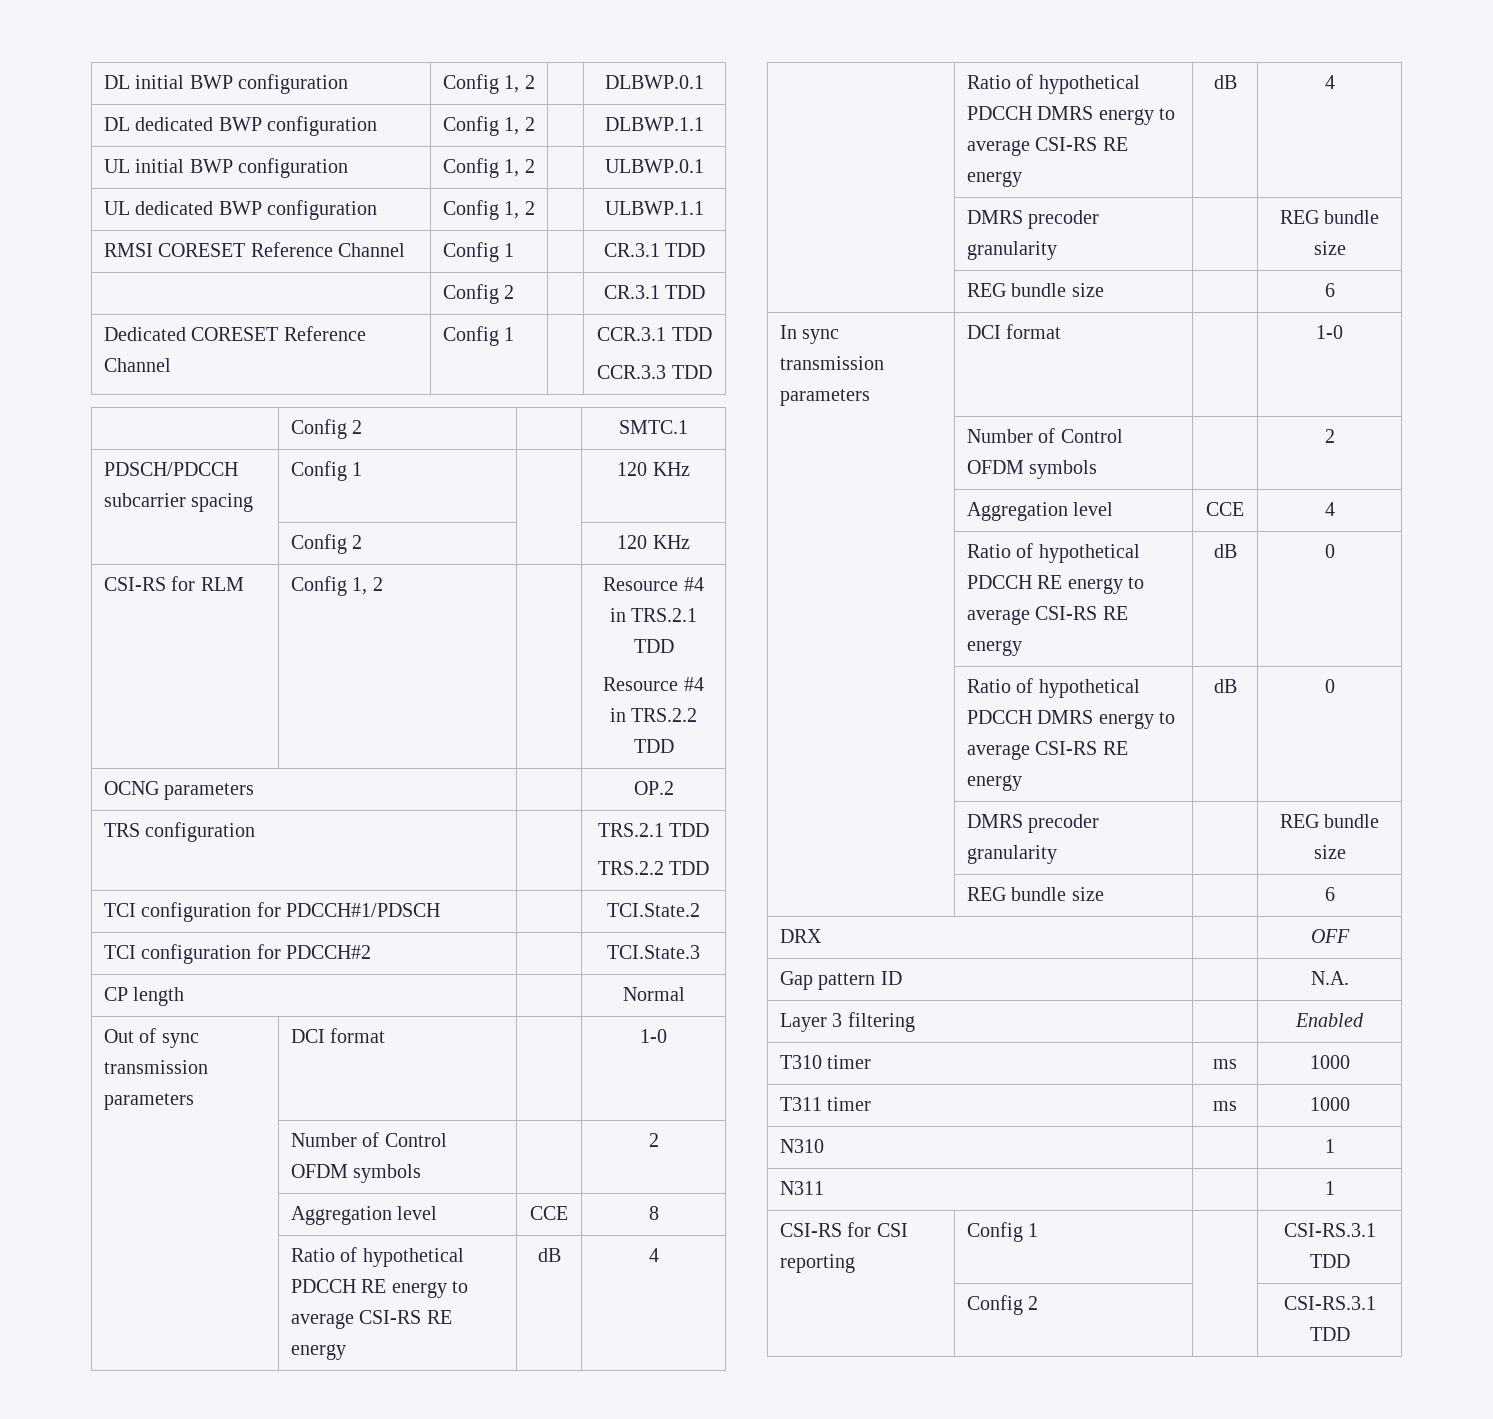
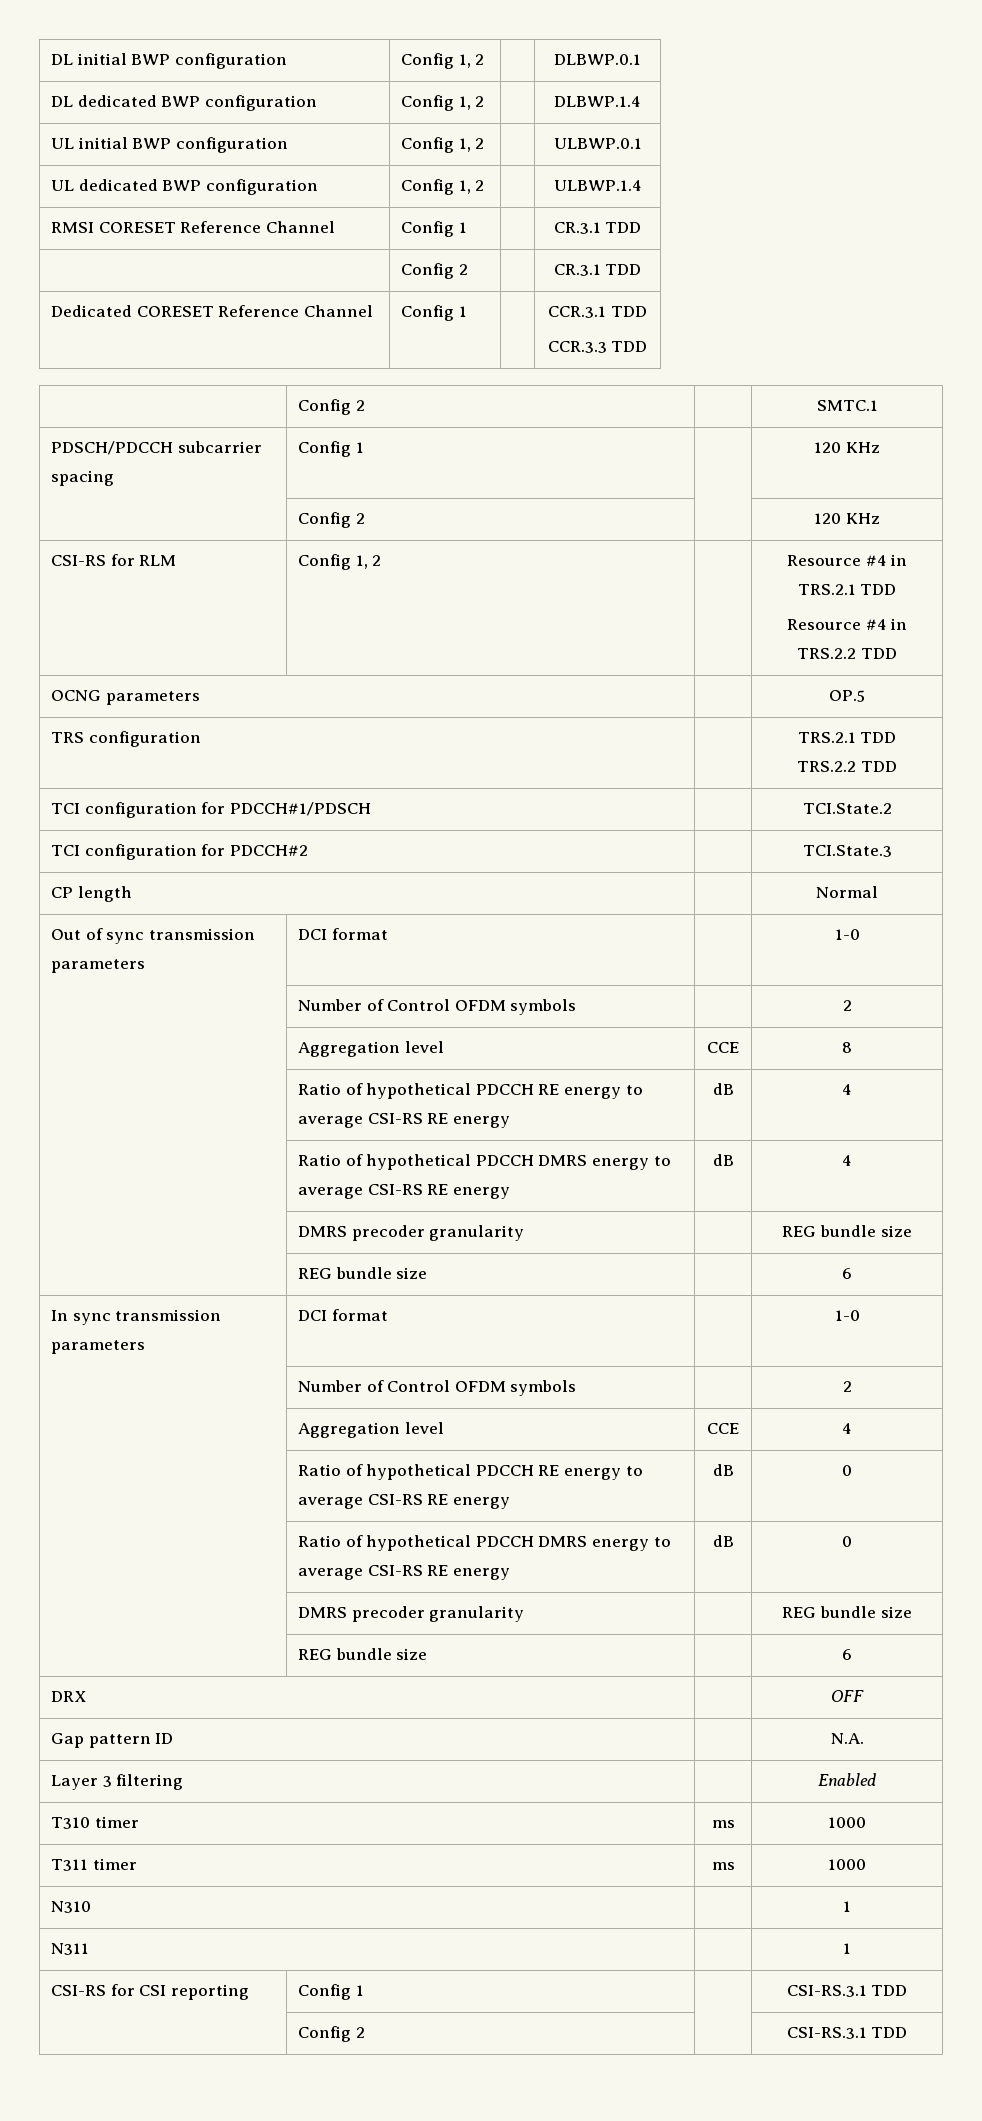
[605,117,704,131] DLBWP.1.1 -> [554,96,642,107] DLBWP.1.4
[605,201,704,215] ULBWP.1.1 -> [553,180,642,191] ULBWP.1.4
[633,781,674,795] OP.2 -> [829,690,866,702] OP.5

